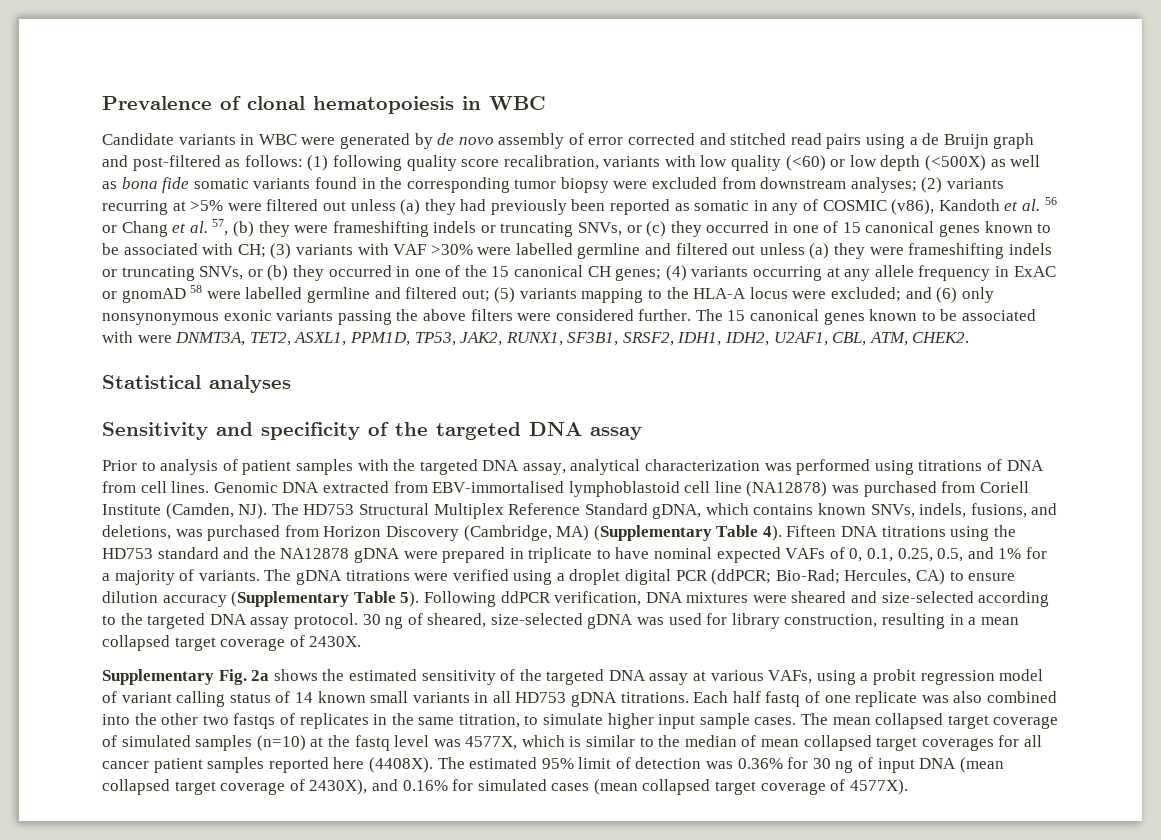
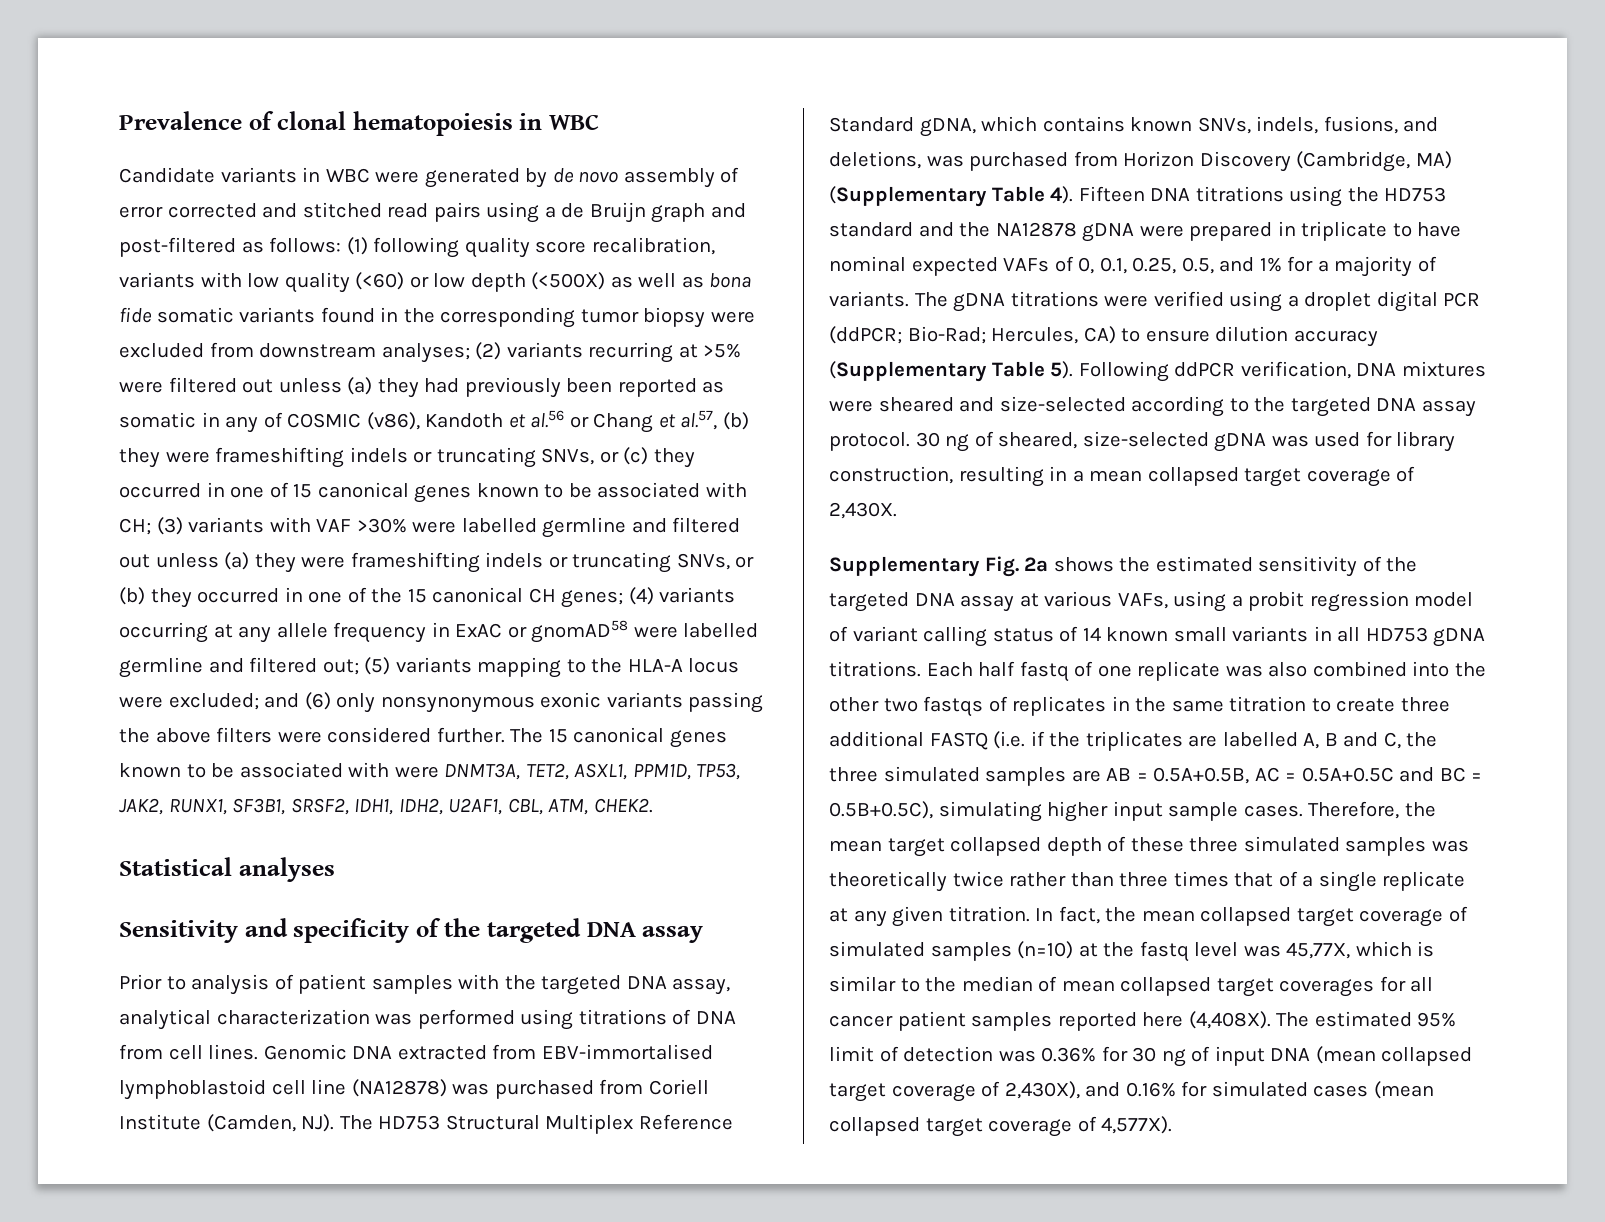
[1021,197,1057,211] al. 56 -> [530,410,565,428] al.56
[189,219,229,236] al. 57, -> [680,410,718,430] al.57,
[121,285,203,303] gnomAD 58 -> [531,620,629,643] gnomAD58
[309,636,362,647] 2430X. -> [829,502,897,519] 2,430X.
[458,713,829,729] titration, to simulate higher input sample cases. The -> [1229,696,1450,712] [829,731,1438,751] [829,766,1483,786] [829,801,1436,822] [829,836,1469,857] [829,871,1466,892] [829,906,1137,927] titration to create three additional FASTQ (i.e. if the triplicates are labelled A, B and C, the three simulated samples are AB = 0.5A+0.5B, AC = 0.5A+0.5C and BC = 0.5B+0.5C), simulating higher input sample cases. Therefore, the mean target collapsed depth of these three simulated samples was theoretically twice rather than three times that of a single replicate at any given titration. In fact, the
[465,736,518,750] 4577X, -> [1286,942,1351,959] 45,77X,
[368,757,433,773] (4408X). -> [1188,1011,1271,1029] (4,408X).
[309,779,368,795] 2430X), -> [1004,1081,1080,1099] 2,430X),
[849,779,908,795] 4577X). -> [1101,1116,1173,1134] 4,577X).

